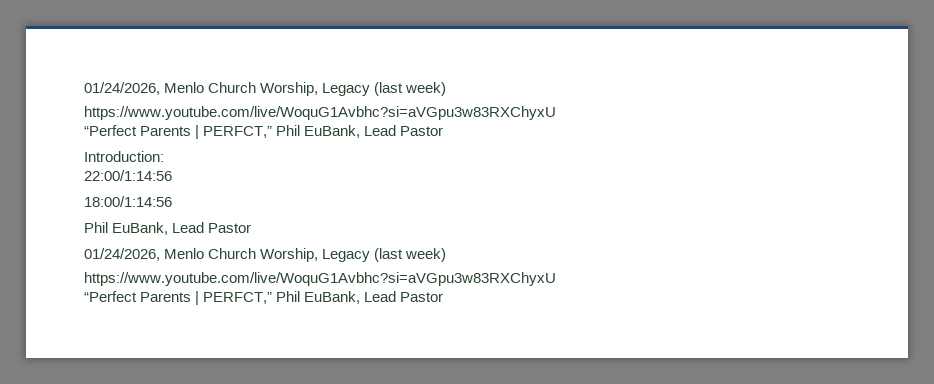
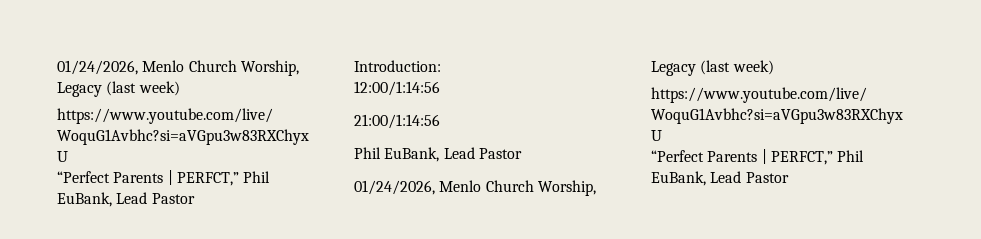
[84,170,172,181] [84,196,172,207] 22:00/1:14:56 // 18:00/1:14:56 -> [354,81,440,96] [354,114,440,129] 12:00/1:14:56 // 21:00/1:14:56

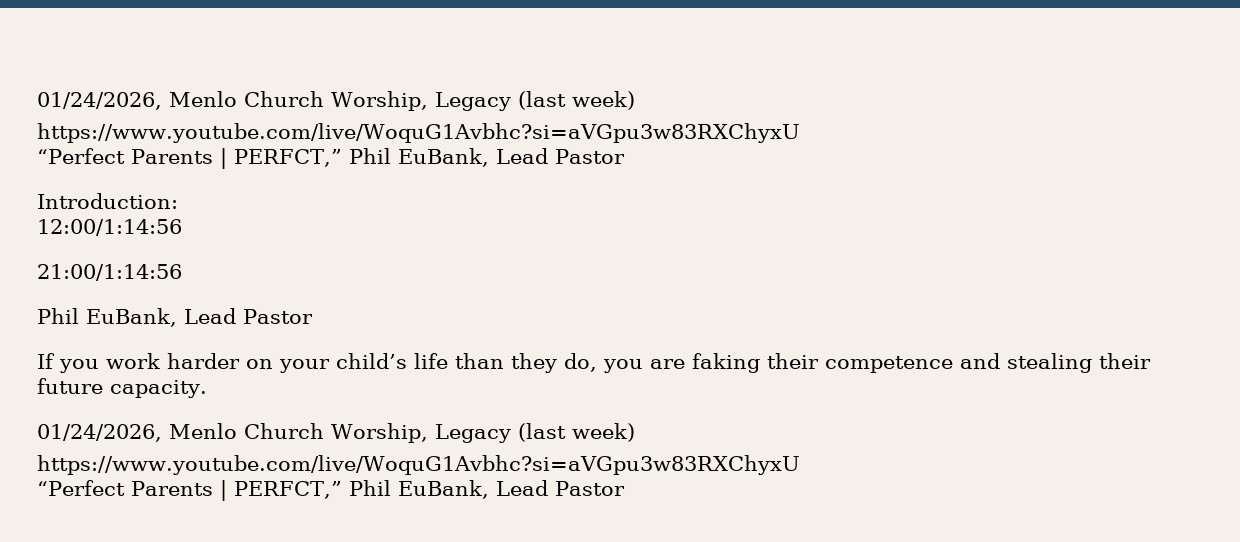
(522, 153) none -> [37,353,1151,373] [37,378,207,398] // If you work harder on your child’s life than they do, you are faking their competence and stealing their future capacity.

